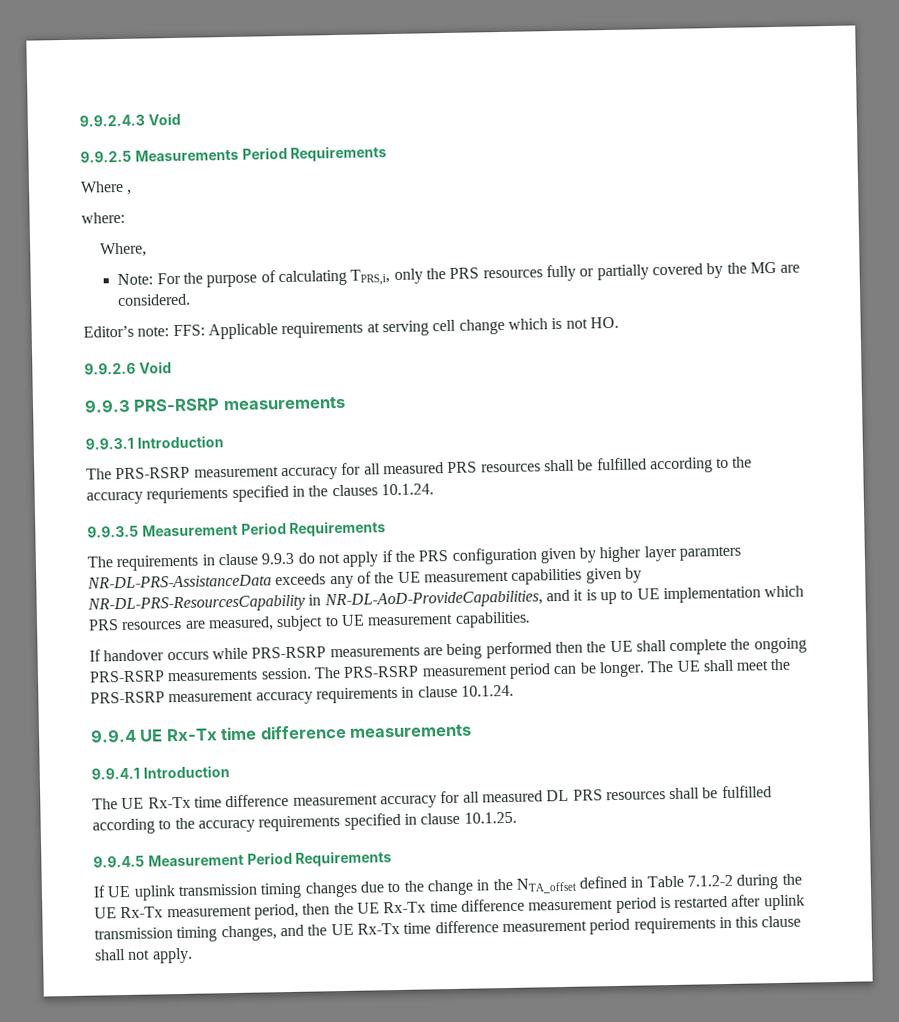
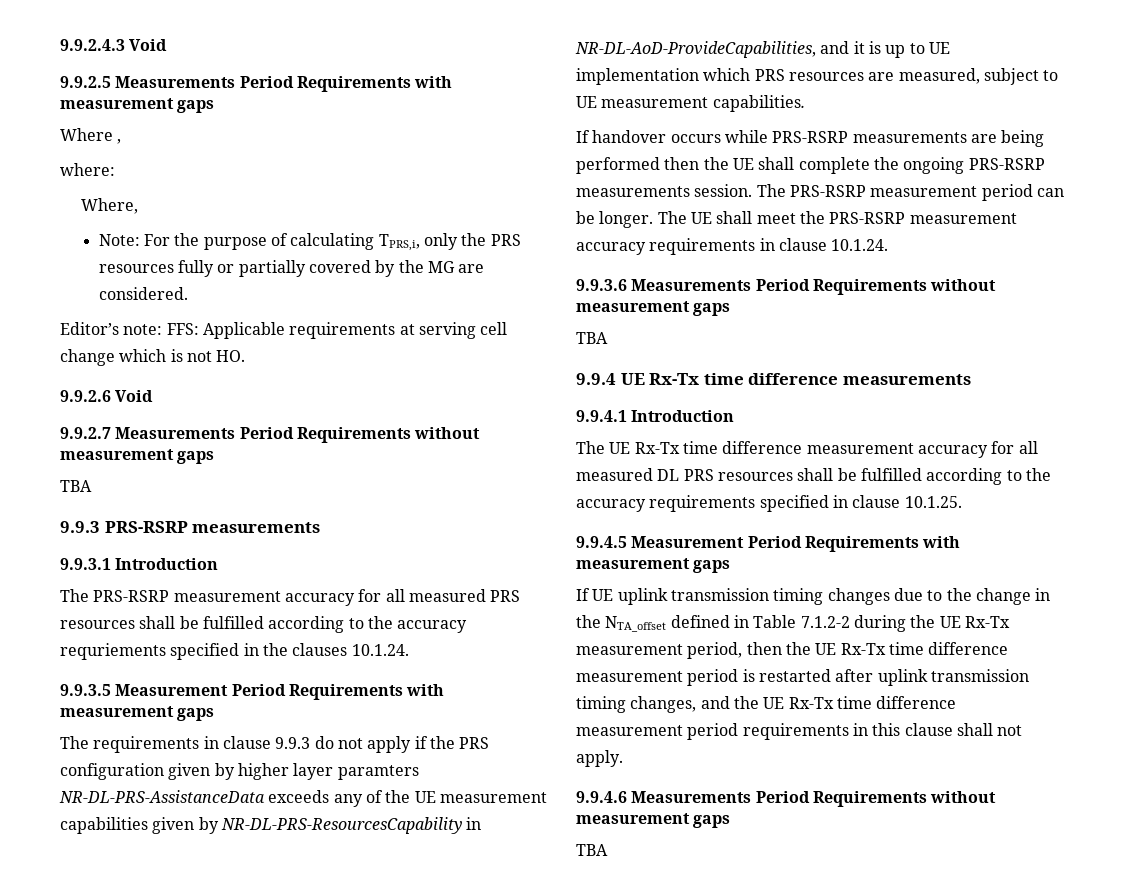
(388, 153) none -> [414,76,453,88] [60,98,215,113] with measurement gaps
(172, 367) none -> [60,427,481,443] [60,449,215,464] [60,480,92,492] // 9.9.2.7 Measurements Period Requirements without measurement gaps // TBA
(387, 528) none -> [406,684,445,696] [60,706,215,721] with measurement gaps
(514, 690) none -> [576,279,997,295] [576,301,731,316] [576,332,608,344] // 9.9.3.6 Measurements Period Requirements without measurement gaps // TBA
(393, 858) none -> [922,536,961,548] [576,558,731,573] with measurement gaps
(193, 955) none -> [576,791,997,807] [576,813,731,828] [576,844,608,856] // 9.9.4.6 Measurements Period Requirements without measurement gaps // TBA

